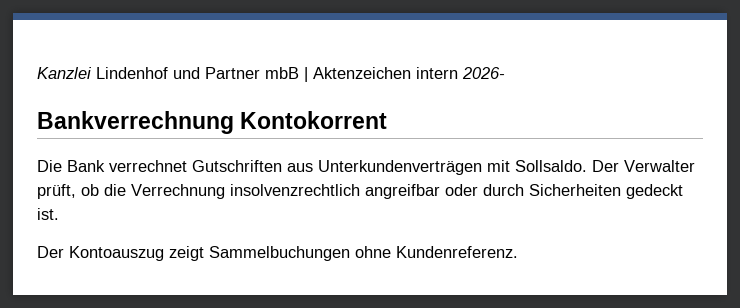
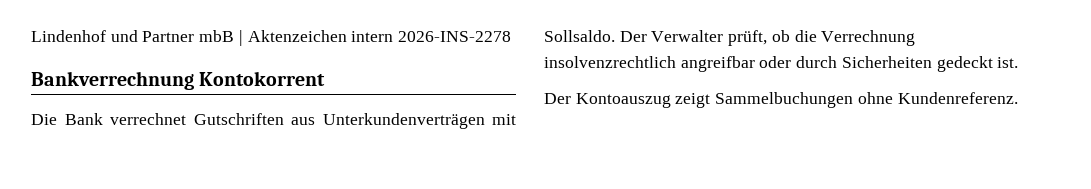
[37,67,92,79] Kanzlei -> (31, 36) none
[462,67,505,79] 2026- -> [398,31,512,42] 2026-INS-2278

